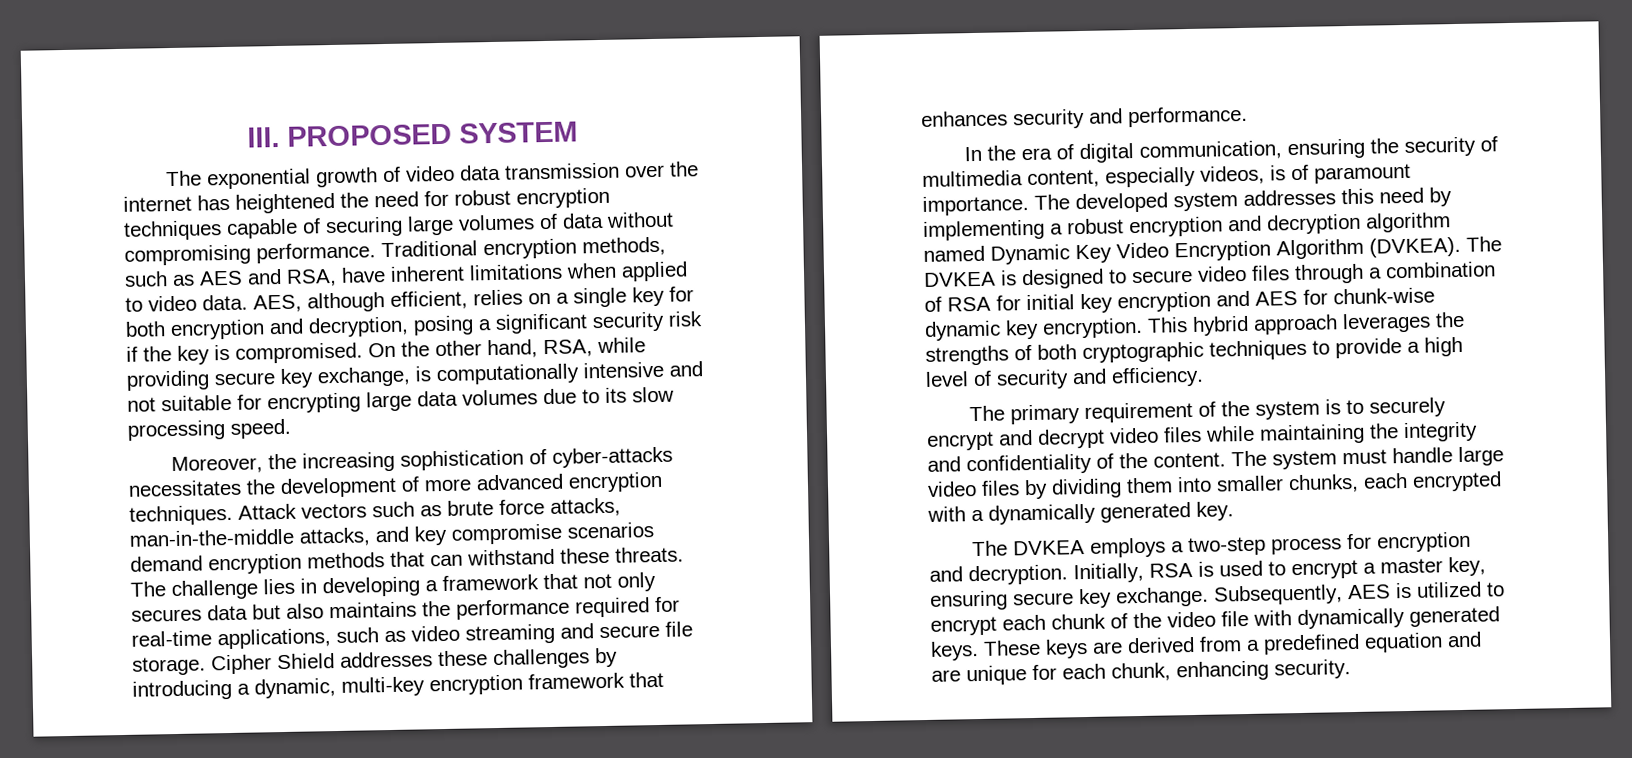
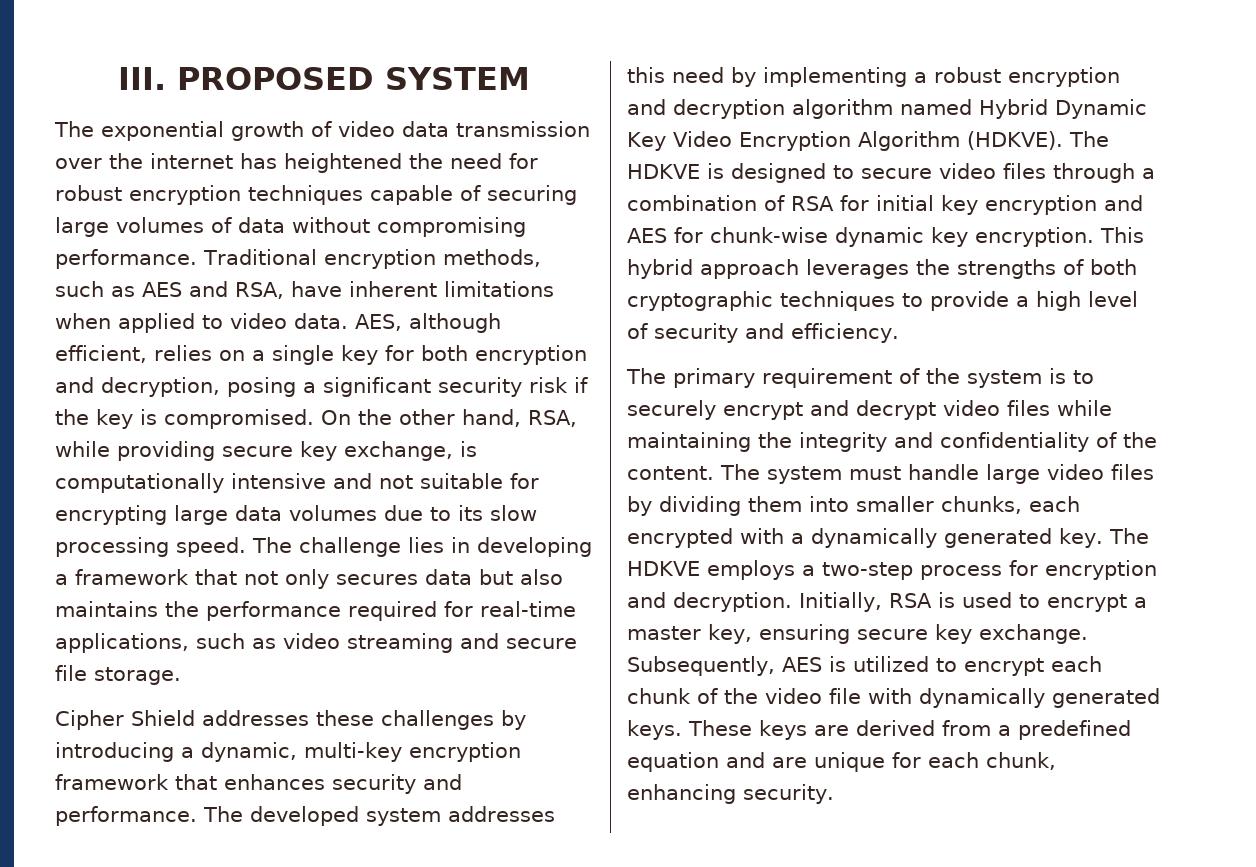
[170,446,673,475] [128,471,663,499] [129,497,621,526] [129,522,654,547] [130,546,684,575] // Moreover, the increasing sophistication of cyber-attacks necessitates the development of more advanced encryption techniques. Attack vectors such as brute force attacks, man-in-the-middle attacks, and key compromise scenarios demand encryption methods that can withstand these threats. -> (246, 547) none
(206, 666) none -> (181, 676) //
[963,136,1498,164] [922,163,1411,189] [922,194,1029,216] // In the era of digital communication, ensuring the security of multimedia content, especially videos, is of paramount importance. -> (197, 816) none
(985, 253) none -> [979,99,1048,119] Hybrid
[1369,236,1502,258] [924,271,996,287] (DVKEA). The DVKEA -> [966,131,1109,150] [627,164,700,179] (HDKVE). The HDKVE
[971,540,1085,557] // The DVKEA -> [1108,528,1149,544] [627,561,700,576] The HDKVE

